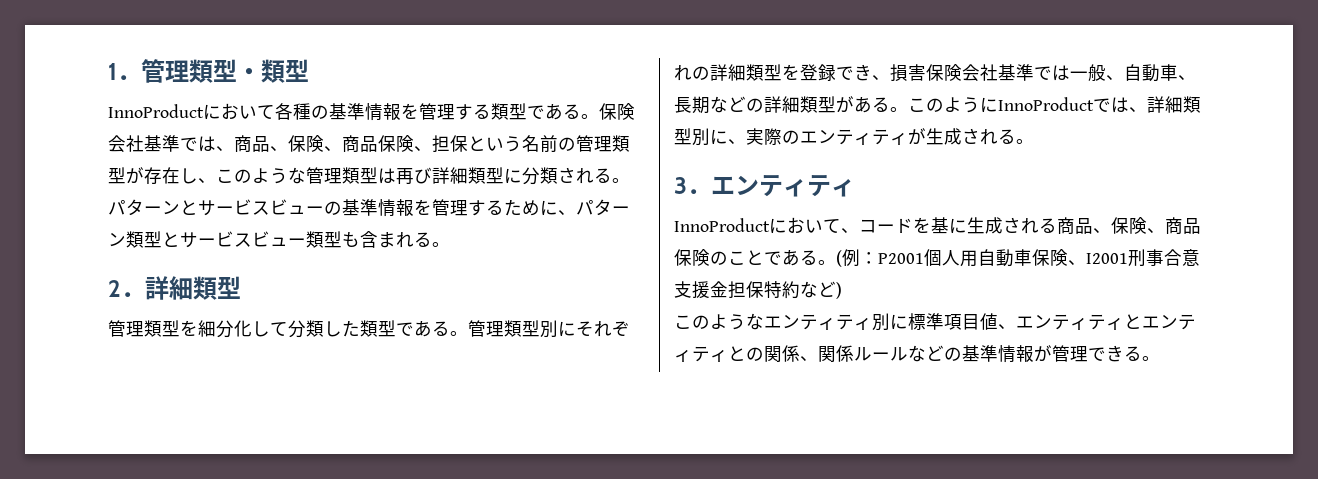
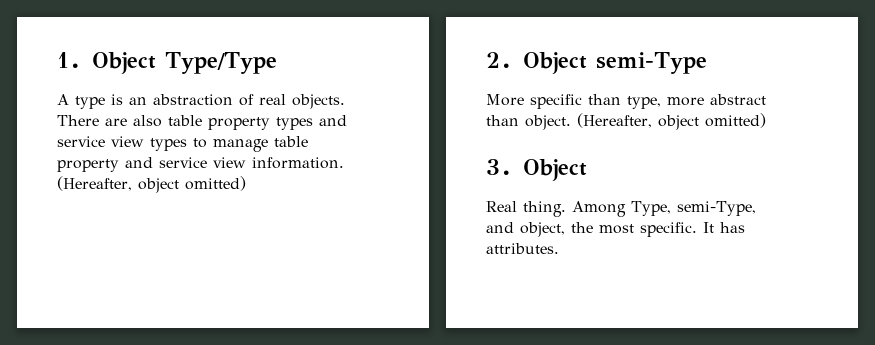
[141,59,309,83] [108,103,635,121] [108,135,630,153] [108,167,630,185] [108,199,630,217] [108,231,450,248] [108,276,241,300] [108,320,630,338] [674,64,1196,82] [674,96,1201,114] [674,128,1034,146] [674,175,855,197] [674,217,1201,234] [674,249,1200,267] [674,281,842,299] [674,313,1196,331] [674,345,1160,363] 管理類型・類型 // InnoProductにおいて各種の基準情報を管理する類型である。保険会社基準では、商品、保険、商品保険、担保という名前の管理類型が存在し、このような管理類型は再び詳細類型に分類される。パターンとサービスビューの基準情報を管理するために、パターン類型とサービスビュー類型も含まれる。 // 2．詳細類型 // 管理類型を細分化して分類した類型である。管理類型別にそれぞれの詳細類型を登録でき、損害保険会社基準では一般、自動車、長期などの詳細類型がある。このようにInnoProductでは、詳細類型別に、実際のエンティティが生成される。 // 3．エンティティ // InnoProductにおいて、コードを基に生成される商品、保険、商品保険のことである。(例：P2001個人用自動車保険、I2001刑事合意支援金担保特約など) // このようなエンティティ別に標準項目値、エンティティとエンティティとの関係、関係ルールなどの基準情報が管理できる。 -> [92,52,277,74] [57,94,345,109] [57,115,347,130] [57,136,308,152] [57,157,344,172] [57,176,246,193] [486,52,707,74] [486,94,766,109] [486,113,766,130] [486,159,587,181] [486,201,756,217] [486,222,745,237] [486,243,559,254] Object Type/Type // A type is an abstraction of real objects. There are also table property types and service view types to manage table property and service view information. (Hereafter, object omitted) // 2．Object semi-Type // More specific than type, more abstract than object. (Hereafter, object omitted) // 3．Object // Real thing. Among Type, semi-Type, and object, the most specific. It has attributes.

